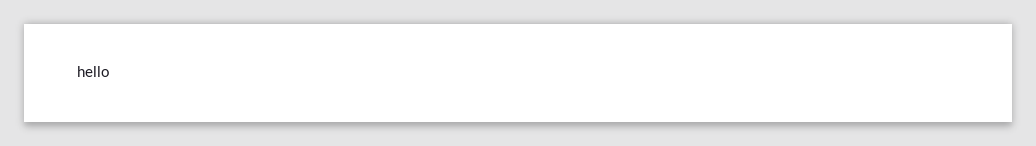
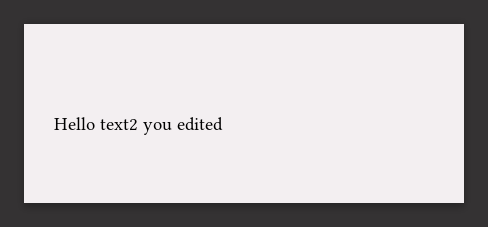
[77,66,109,77] hello -> [54,117,223,135] Hello text2 you edited

